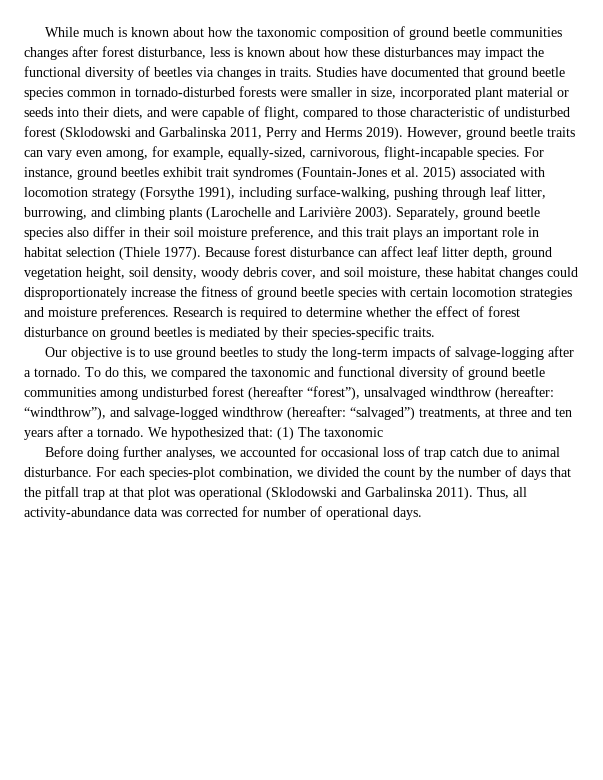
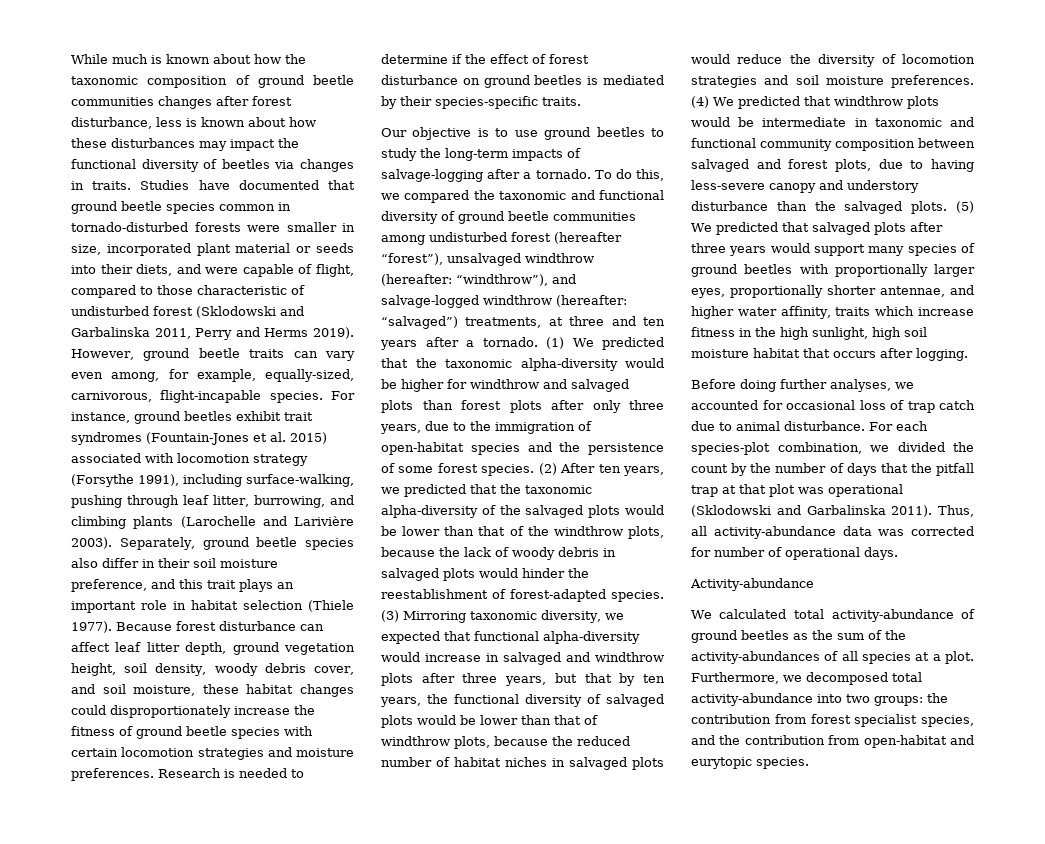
[240,307,287,320] required -> [239,768,287,778] needed
[366,307,411,317] whether -> [452,54,462,64] if
[148,427,383,440] We hypothesized that: (1) The taxonomic -> [546,337,664,350] [381,358,664,371] [381,379,629,392] [381,400,664,413] [380,421,592,434] [381,442,664,455] [381,463,664,476] [381,484,592,497] [381,505,664,518] [381,526,664,539] [381,547,616,560] [381,568,589,581] [381,589,664,602] [381,610,624,623] [381,631,640,644] [381,652,664,665] [381,673,665,686] [380,694,664,707] [381,715,598,728] [381,736,630,749] [381,757,664,770] [691,54,975,67] [691,75,974,88] [691,96,939,109] [691,117,974,127] [691,138,975,151] [691,159,974,172] [691,180,919,193] [691,201,974,214] [691,222,943,235] [691,243,975,256] [691,264,975,277] [691,285,974,298] [691,306,974,319] [691,327,927,340] [691,348,968,361] (1) We predicted that the taxonomic alpha-diversity would be higher for windthrow and salvaged plots than forest plots after only three years, due to the immigration of open-habitat species and the persistence of some forest species. (2) After ten years, we predicted that the taxonomic alpha-diversity of the salvaged plots would be lower than that of the windthrow plots, because the lack of woody debris in salvaged plots would hinder the reestablishment of forest-adapted species. (3) Mirroring taxonomic diversity, we expected that functional alpha-diversity would increase in salvaged and windthrow plots after three years, but that by ten years, the functional diversity of salvaged plots would be lower than that of windthrow plots, because the reduced number of habitat niches in salvaged plots would reduce the diversity of locomotion strategies and soil moisture preferences. (4) We predicted that windthrow plots would be intermediate in taxonomic and functional community composition between salvaged and forest plots, due to having less-severe canopy and understory disturbance than the salvaged plots. (5) We predicted that salvaged plots after three years would support many species of ground beetles with proportionally larger eyes, proportionally shorter antennae, and higher water affinity, traits which increase fitness in the high sunlight, high soil moisture habitat that occurs after logging.
(422, 513) none -> [690,578,814,591] [691,609,975,622] [691,630,906,643] [691,651,974,664] [691,672,922,685] [691,693,948,706] [691,714,974,727] [691,735,974,748] [691,757,809,769] // Activity-abundance // We calculated total activity-abundance of ground beetles as the sum of the activity-abundances of all species at a plot. Furthermore, we decomposed total activity-abundance into two groups: the contribution from forest specialist species, and the contribution from open-habitat and eurytopic species.

